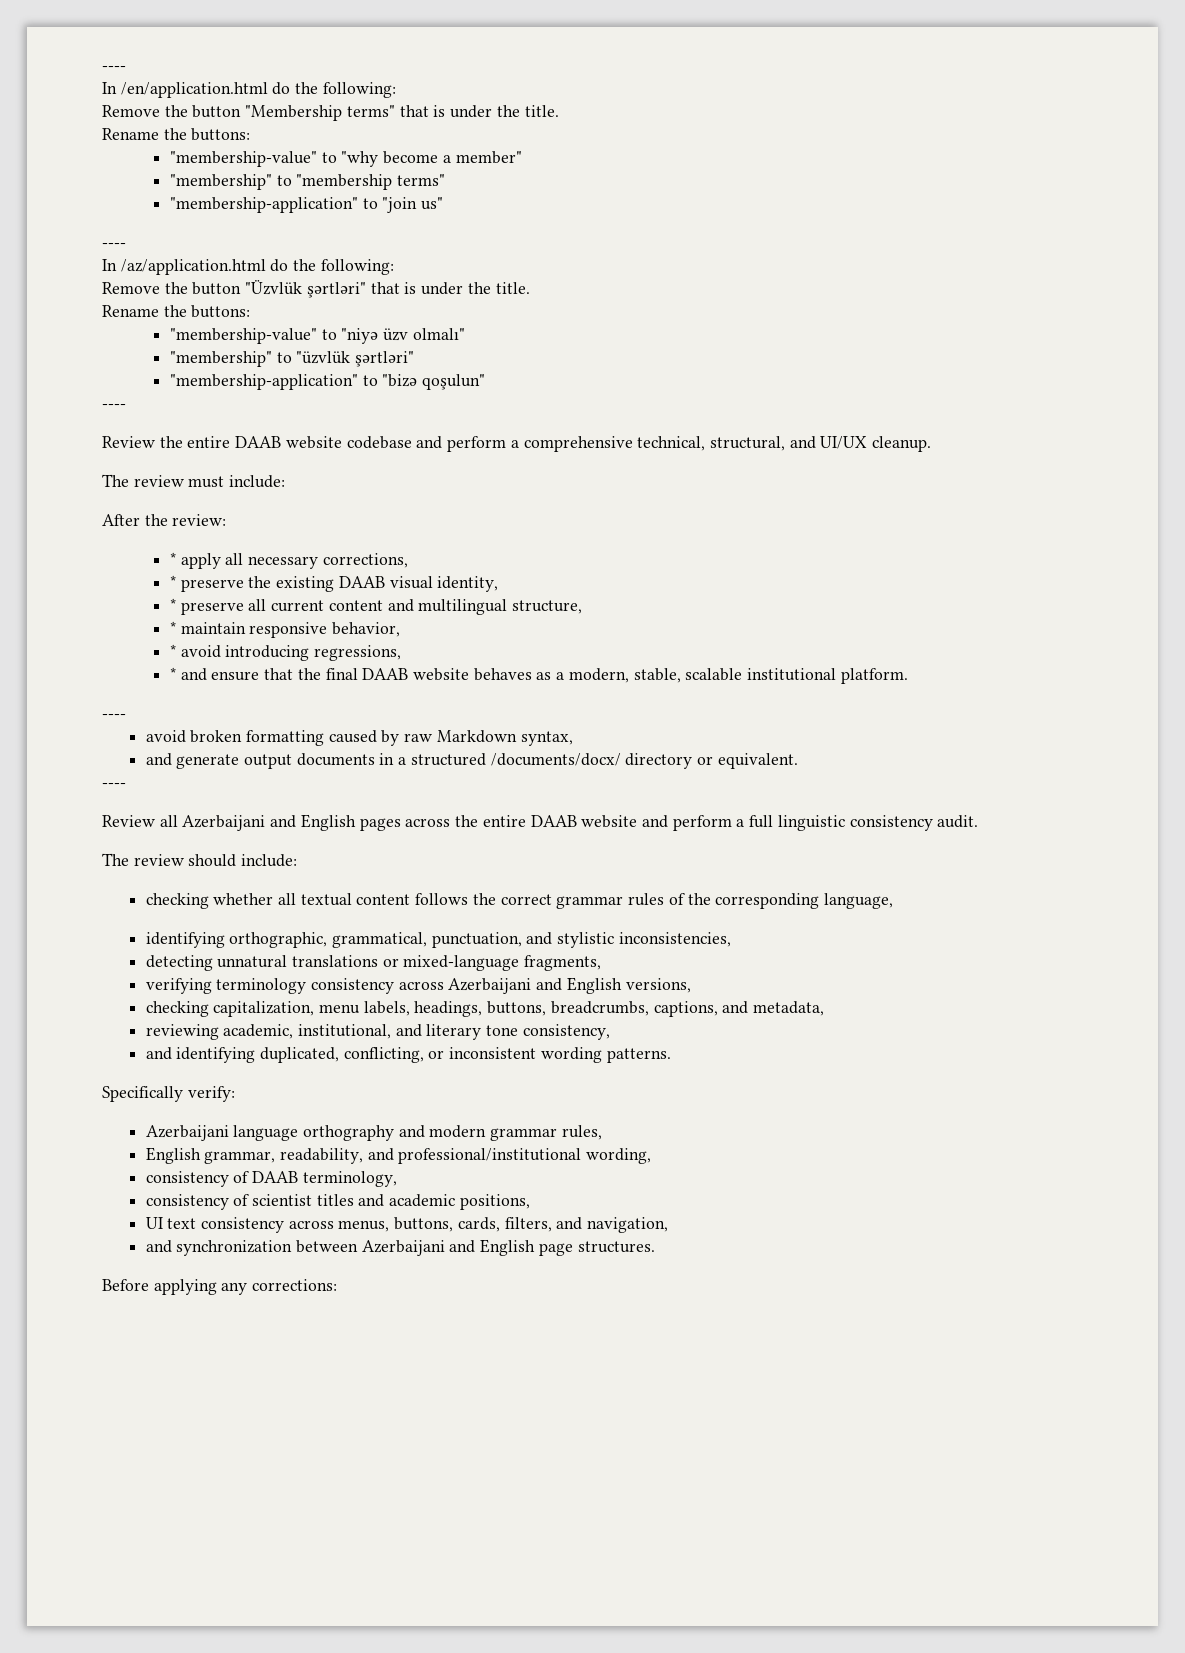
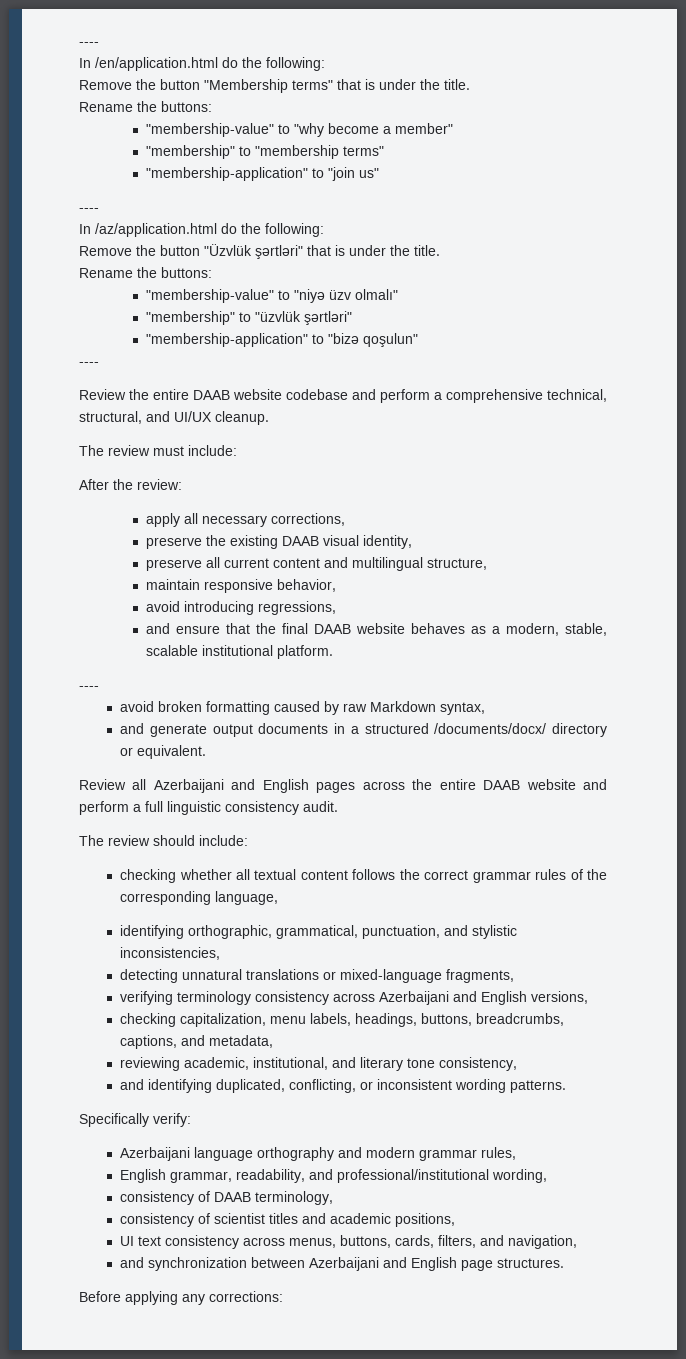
[169,552,176,565] * -> (182, 484) none
[169,575,176,588] * -> (345, 519) none
[169,598,176,611] * -> (412, 542) none
[169,621,176,634] * -> (487, 564) none
[169,644,176,657] * -> (336, 585) none
[169,667,176,680] * -> (336, 608) none
[102,783,126,788] // ---- -> (207, 752) none

